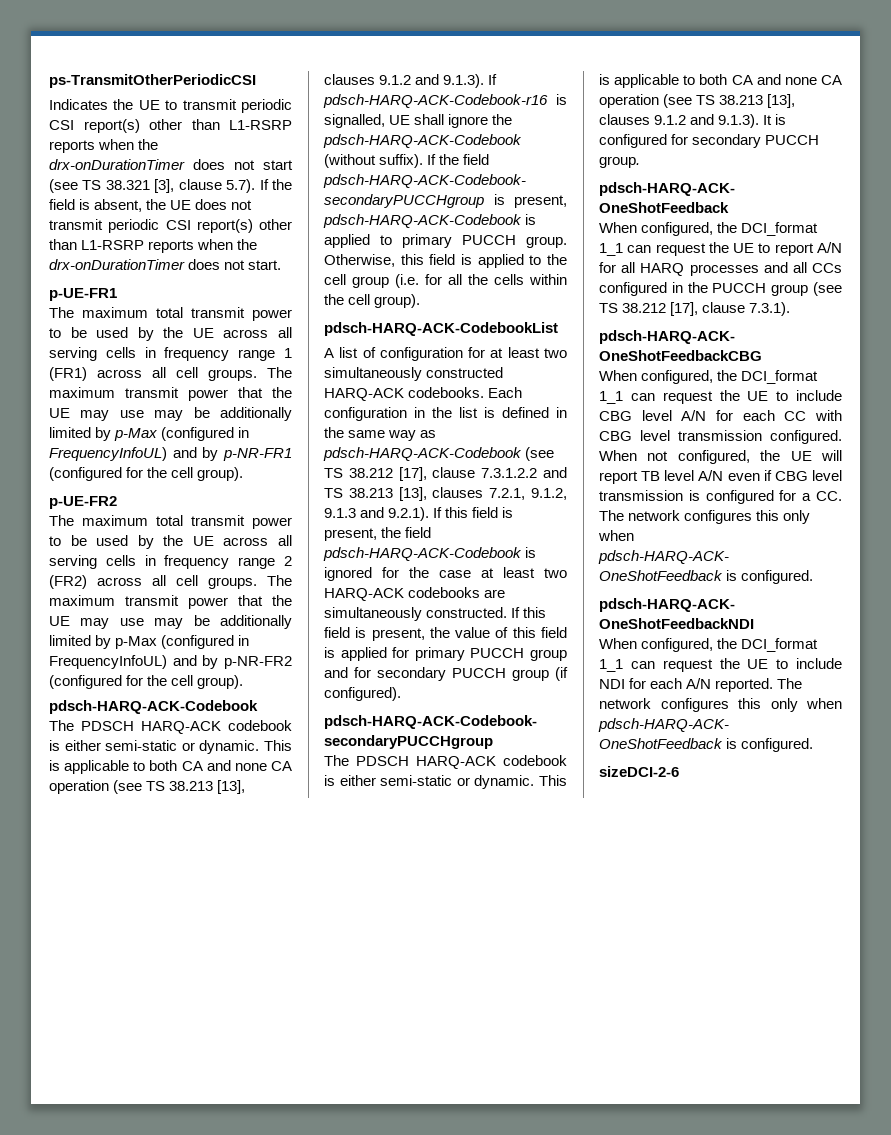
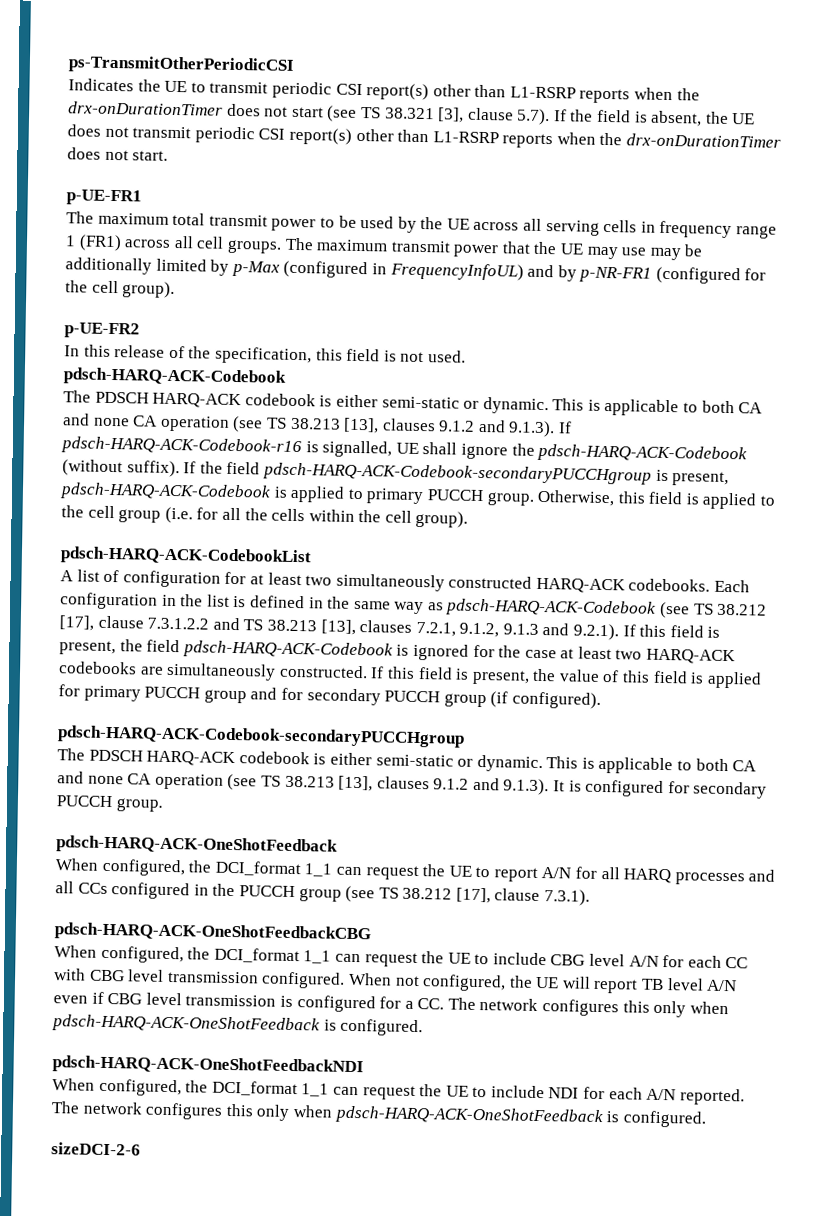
[49,515,292,529] [49,535,292,549] [49,555,292,569] [49,575,292,589] [49,595,292,609] [49,615,292,629] [49,635,250,649] [49,655,292,669] [49,675,244,689] The maximum total transmit power to be used by the UE across all serving cells in frequency range 2 (FR2) across all cell groups. The maximum transmit power that the UE may use may be additionally limited by p-Max (configured in FrequencyInfoUL) and by p-NR-FR2 (configured for the cell group). -> [64,344,466,365] In this release of the specification, this field is not used.

